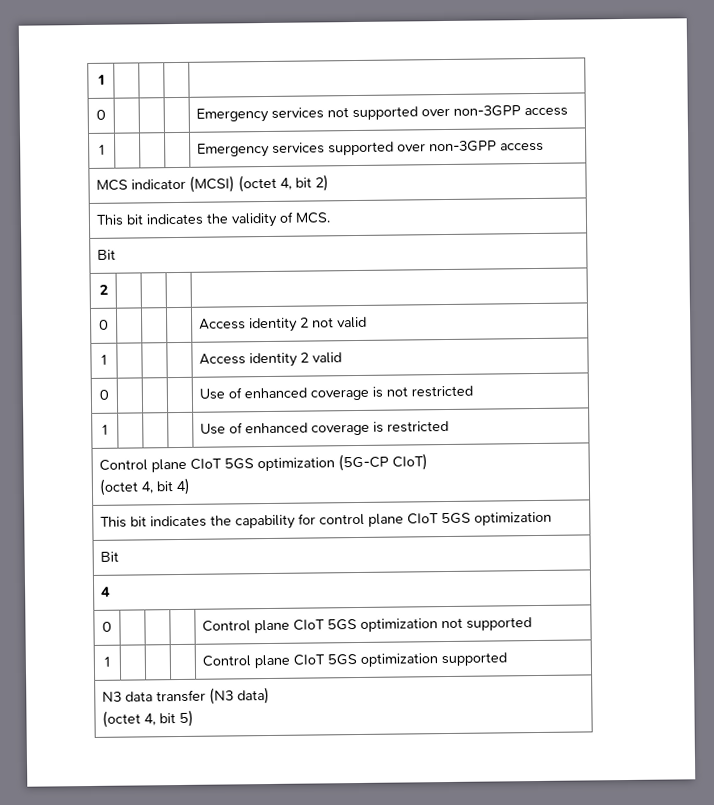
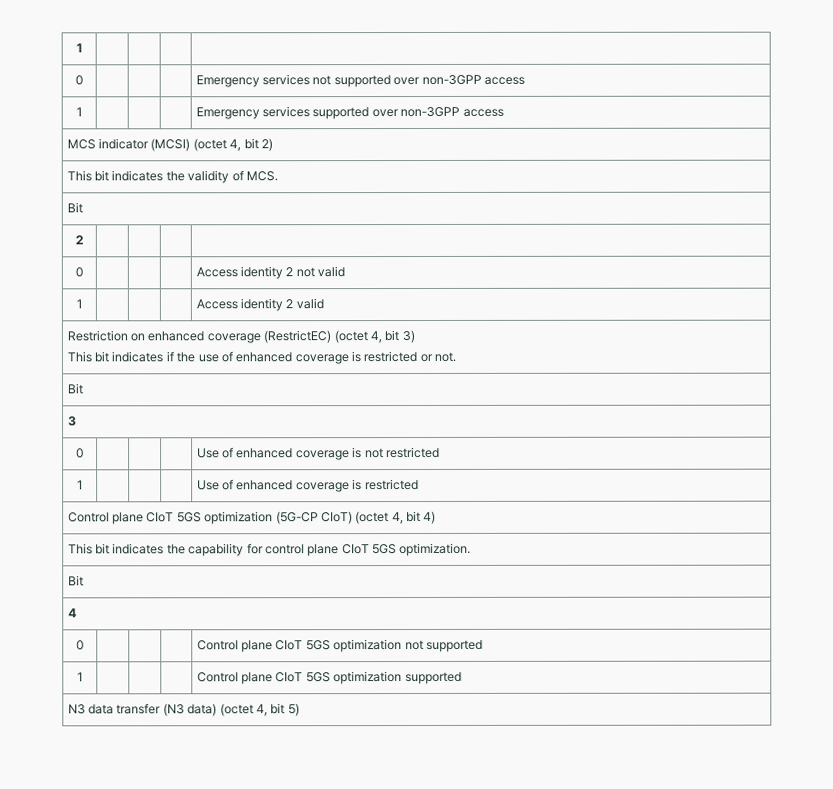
(343, 358) none -> [66,330,415,344] [66,350,457,365] [66,383,83,395] [67,416,77,427] // Restriction on enhanced coverage (RestrictEC) (octet 4, bit 3) // This bit indicates if the use of enhanced coverage is restricted or not. // Bit // 3
(429, 462) // -> (353, 518) none
[474,511,553,526] optimization -> [399,542,472,557] optimization.
(271, 695) // -> (218, 710) none

